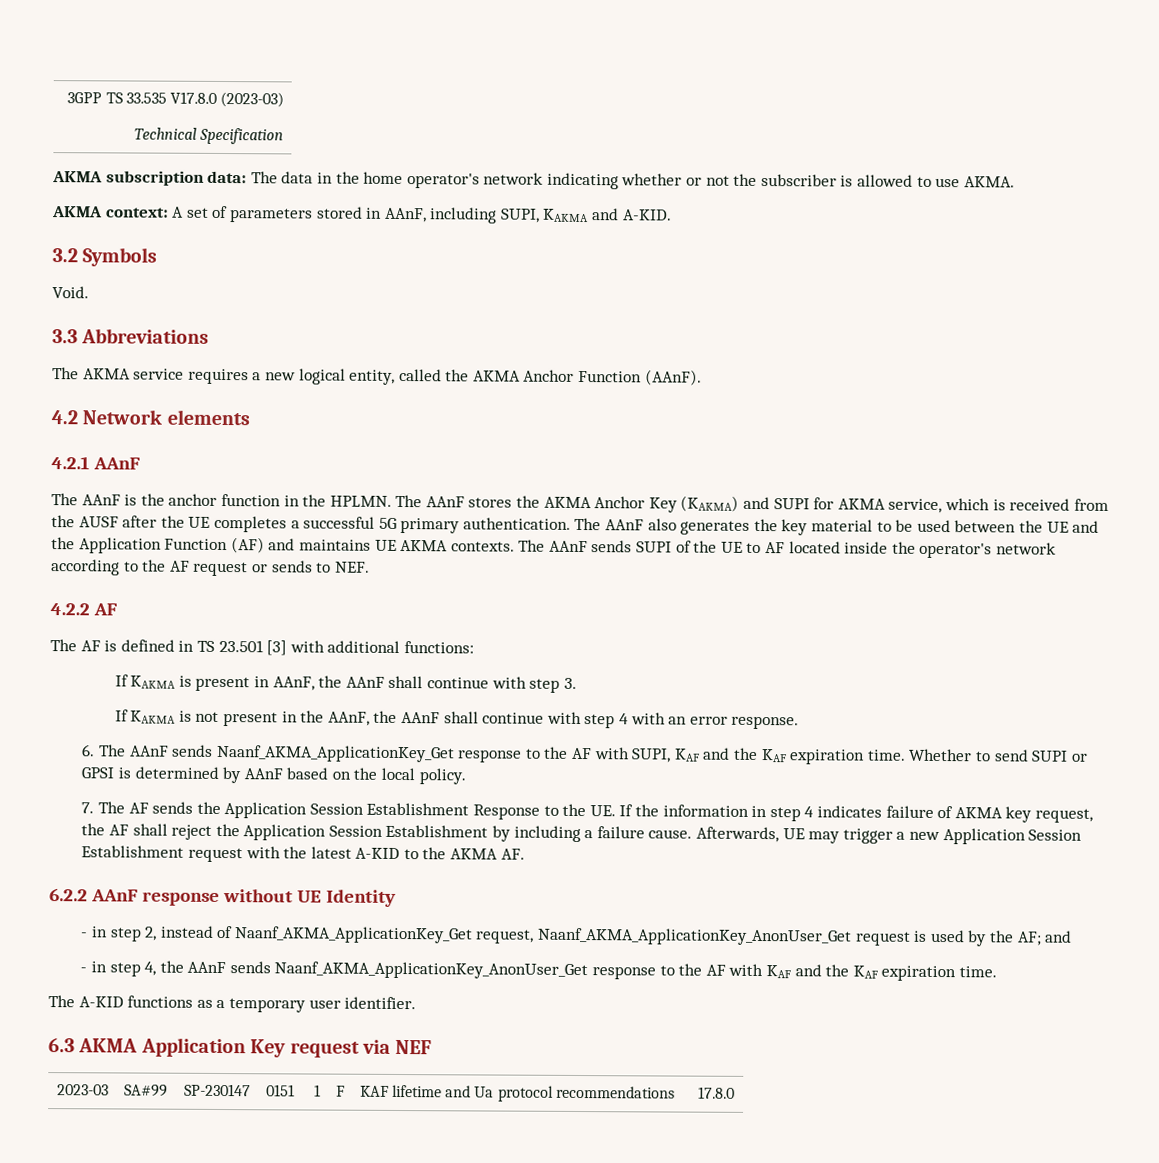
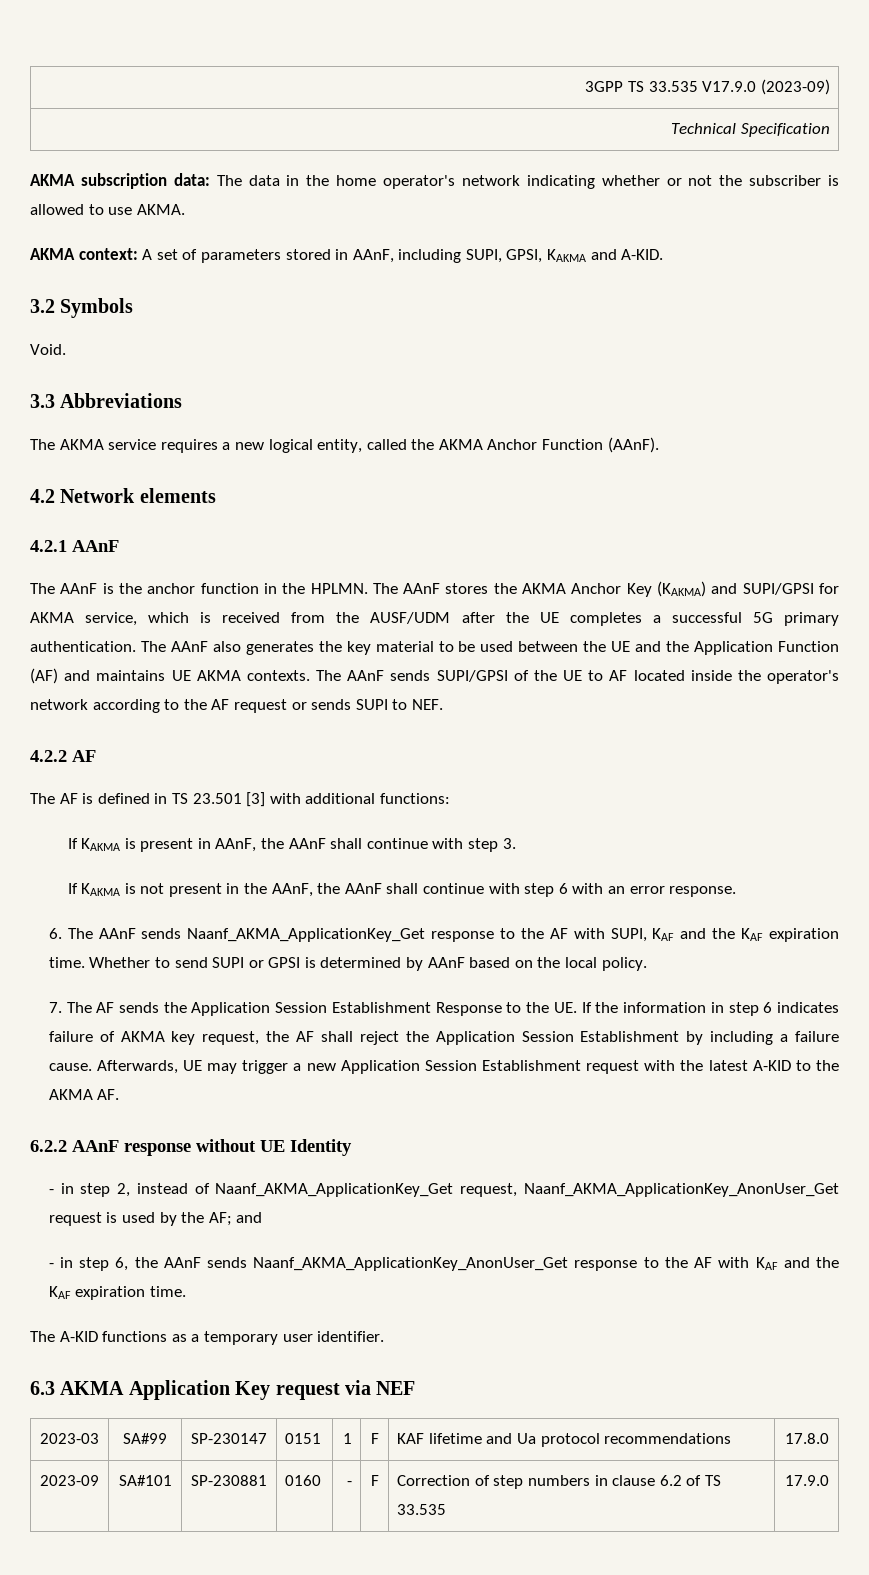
[169,91,285,108] V17.8.0 (2023-03) -> [702,79,830,95] V17.9.0 (2023-09)
(540, 215) none -> [506,249,543,263] GPSI,
[773,498,810,510] SUPI -> [742,583,814,595] SUPI/GPSI
[78,516,119,528] AUSF -> [370,612,451,624] AUSF/UDM
[636,541,673,553] SUPI -> [436,670,508,682] SUPI/GPSI
(313, 566) none -> [355,699,388,710] SUPI
[618,713,629,725] 4 -> [558,883,568,894] 6
[804,806,815,818] 4 -> [763,1002,773,1013] 6
[144,961,157,976] 4, -> [115,1257,129,1271] 6,
(735, 1092) none -> [40,1475,99,1486] [118,1475,172,1486] [191,1475,267,1486] [285,1475,322,1486] [346,1481,352,1486] [370,1475,379,1486] [397,1475,721,1489] [397,1504,447,1515] [784,1475,829,1486] // 2023-09 | SA#101 | SP-230881 | 0160 | - | F | Correction of step numbers in clause 6.2 of TS 33.535 | 17.9.0

